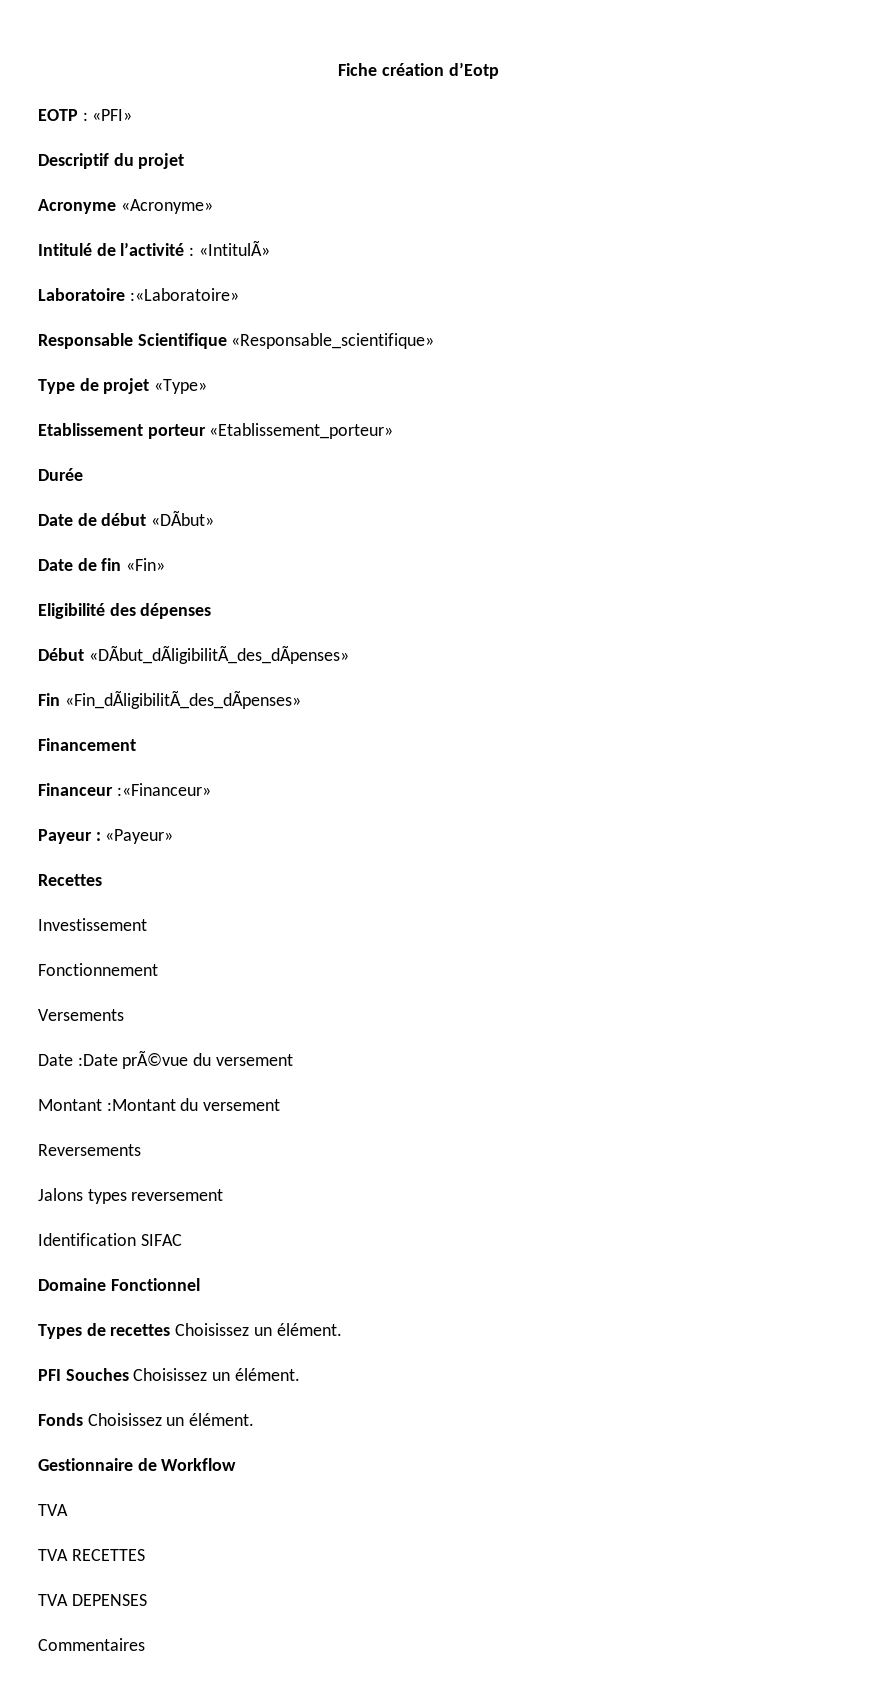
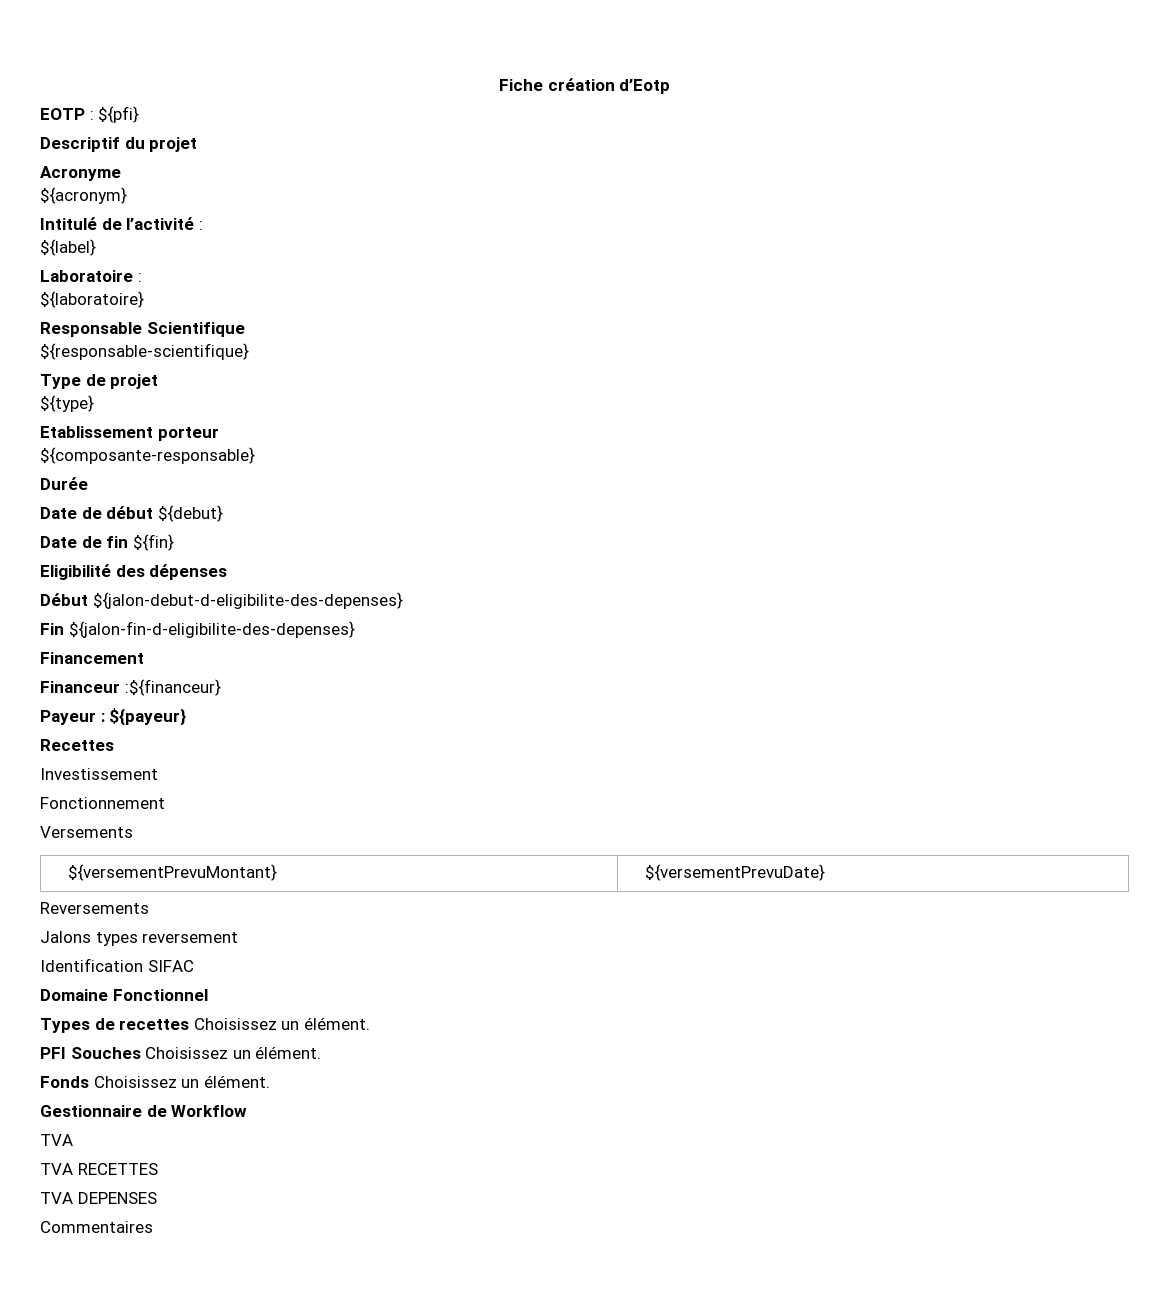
[92,109,133,121] «PFI» -> [98,106,140,123] ${pfi}
[120,199,213,214] «Acronyme» -> [40,187,127,204] // ${acronym}
[198,240,270,256] «IntitulÃ» -> [40,239,96,256] // ${label}
[129,288,239,301] :«Laboratoire» -> [137,273,142,282] [40,291,144,308] : // ${laboratoire}
[231,333,435,349] «Responsable_scientifique» -> [40,343,249,360] // ${responsable-scientifique}
[154,379,208,394] «Type» -> [40,395,94,412] // ${type}
[209,423,394,439] «Etablissement_porteur» -> [40,447,255,464] // ${composante-responsable}
[151,510,215,526] «DÃbut» -> [157,505,223,522] ${debut}
[126,558,166,571] «Fin» -> [132,534,174,551] ${fin}
[88,645,349,664] «DÃbut_dÃligibilitÃ_des_dÃpenses» -> [92,592,403,609] ${jalon-debut-d-eligibilite-des-depenses}
[64,690,301,709] «Fin_dÃligibilitÃ_des_dÃpenses» -> [68,621,355,638] ${jalon-fin-d-eligibilite-des-depenses}
[116,783,211,796] :«Financeur» -> [124,679,221,696] :${financeur}
[105,829,174,844] «Payeur» -> [109,708,187,726] ${payeur}
[38,1050,293,1069] [38,1098,281,1111] // Date :Date prÃ©vue du versement // Montant :Montant du versement -> [67,864,277,881] [644,864,825,881] // ${versementPrevuMontant} | ${versementPrevuDate}

